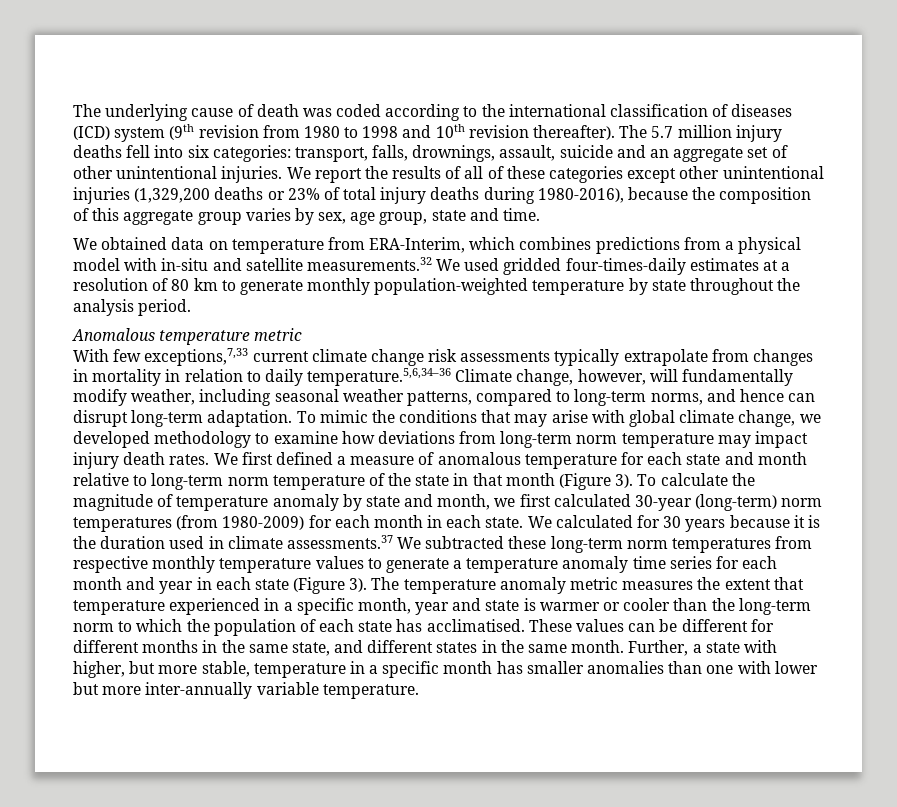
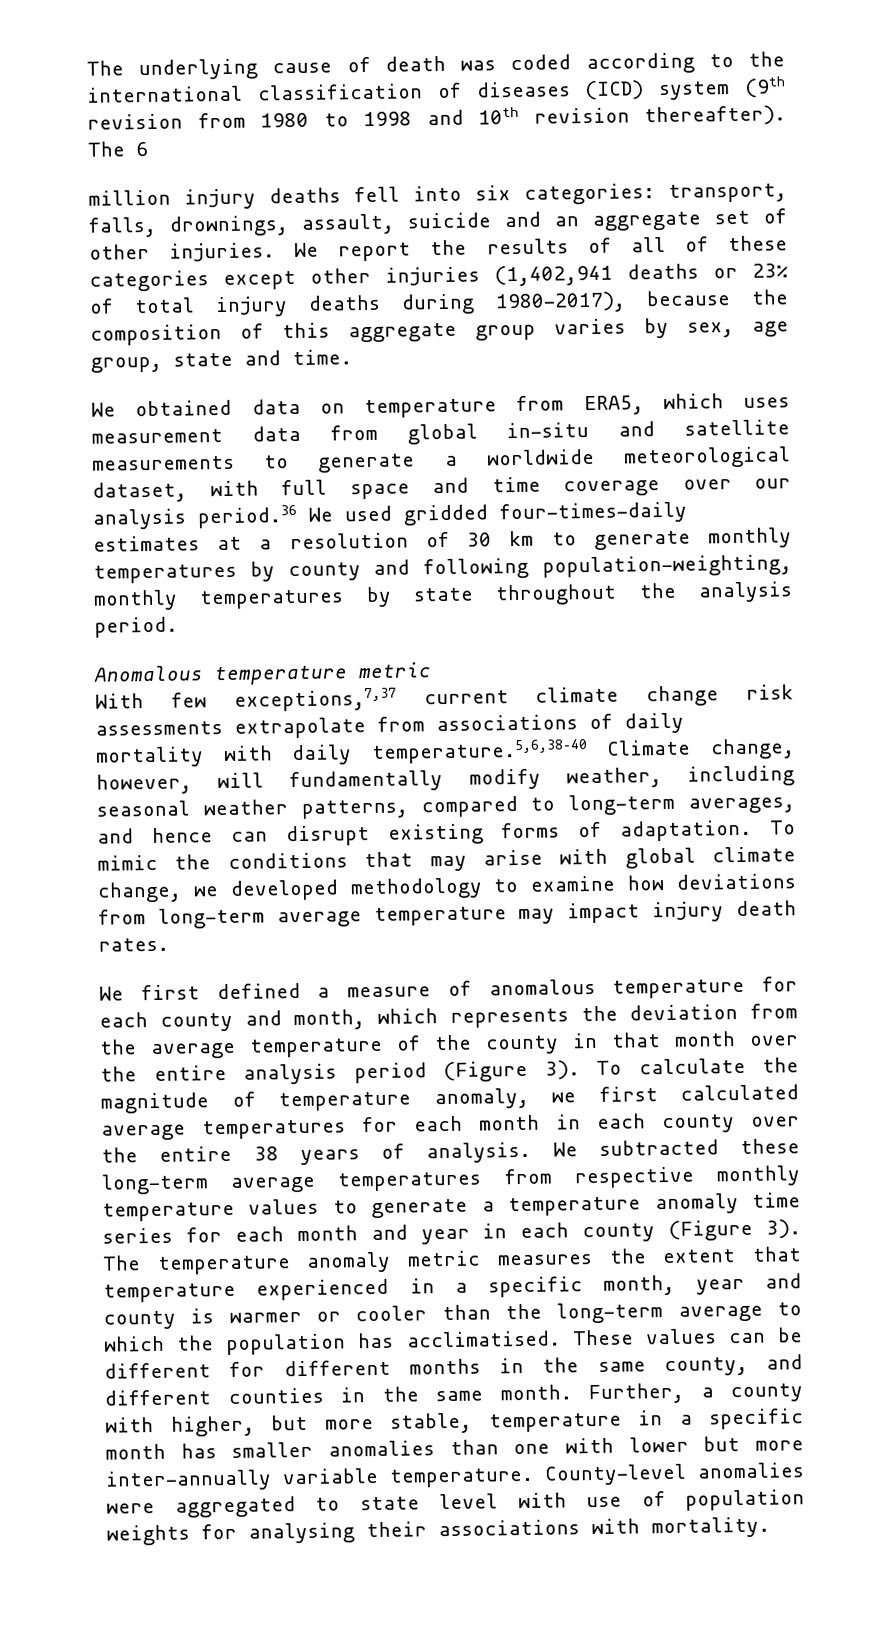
[651,126,674,138] 5.7 -> [136,141,149,157] 6 //
[116,166,218,179] unintentional -> (150, 251) none
[722,166,824,179] [73,187,211,204] unintentional injuries (1,329,200 -> [385,264,613,287] injuries (1,402,941
[537,188,624,203] 1980-2016), -> [495,291,626,314] 1980-2017),
[369,237,802,254] [73,257,432,271] ERA-Interim, which combines predictions from a physical model with in-situ and satellite measurements.32 -> [583,393,790,416] [91,419,790,445] [92,446,791,473] [92,476,791,503] [92,505,297,530] ERA5, which uses measurement data from global in-situ and satellite measurements to generate a worldwide meteorological dataset, with full space and time coverage over our analysis period.36
[171,279,190,291] 80 -> [467,532,493,547] 30
[374,278,625,295] population-weighted temperature -> [93,554,792,584] [93,589,345,611] temperatures by county and following population-weighting, monthly temperatures
[144,348,249,366] exceptions,7,33 -> [233,687,397,712] exceptions,7,37
[554,349,620,366] typically -> (223, 728) none
[753,349,814,366] [73,368,452,386] changes in mortality in relation to daily temperature.5,6,34–36 -> [436,712,684,734] [95,739,588,768] associations of daily mortality with daily temperature.5,6,38–40
[650,393,703,405] norms, -> [687,797,795,814] averages,
[131,410,204,427] long-term -> [387,821,603,845] existing forms of
[576,435,618,444] norm -> [276,911,362,928] average
(210, 459) none -> (169, 944) //
[686,452,807,465] [73,473,269,490] state and month relative to long-term norm -> [159,1003,798,1032] [99,1039,236,1060] county and month, which represents the deviation from the average
[415,475,450,486] state -> [485,1035,559,1055] county
(555, 479) none -> [749,1035,799,1046] [100,1062,427,1085] over the entire analysis period
[272,494,823,511] [73,515,305,532] anomaly by state and month, we first calculated 30-year (long-term) norm temperatures (from 1980-2009) -> [433,1084,799,1110] [101,1119,346,1141] anomaly, we first calculated average temperatures
[485,515,820,532] [73,535,393,549] state. We calculated for 30 years because it is the duration used in climate assessments.37 -> [662,1114,800,1134] [101,1141,532,1166] county over the entire 38 years of analysis.
[626,540,668,549] norm -> [230,1176,317,1193] average
[254,579,289,590] state -> [582,1223,656,1243] county
[485,600,520,611] state -> [103,1310,176,1330] county
[73,623,114,632] norm -> [677,1305,763,1322] average
[299,619,393,632] of each state -> (347, 1344) none
[291,642,330,656] state, -> [663,1356,748,1377] county,
[436,642,478,653] states -> [227,1387,324,1405] counties
[705,642,740,653] state -> [730,1383,803,1403] county
(419, 691) none -> [544,1462,804,1486] [106,1489,805,1518] [106,1516,770,1546] County-level anomalies were aggregated to state level with use of population weights for analysing their associations with mortality.

